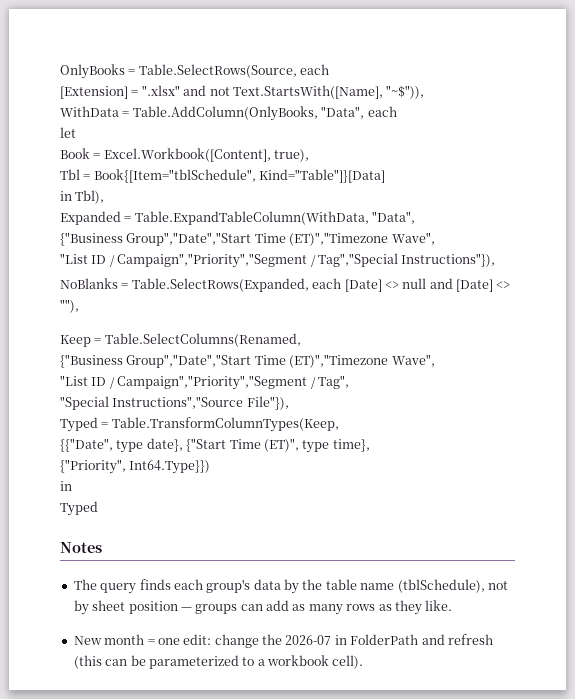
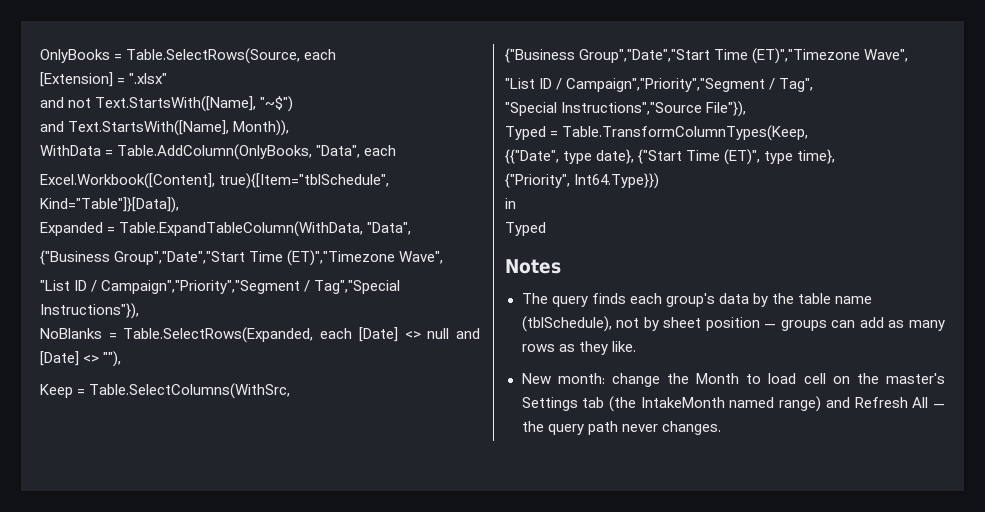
(180, 90) none -> (168, 78) //
[386,85,425,99] "~$")), -> [260,96,294,112] [40,120,290,136] "~$") // and Text.StartsWith([Name], Month)),
[60,127,76,138] [60,148,310,162] [60,169,386,183] [60,190,105,204] let // Book = Excel.Workbook([Content], true), // Tbl = Book{[Item="tblSchedule", Kind="Table"]}[Data] // in Tbl), -> [40,173,390,189] [40,197,179,213] Excel.Workbook([Content], true){[Item="tblSchedule", Kind="Table"]}[Data]),
[104,333,301,347] Table.SelectColumns(Renamed, -> [89,383,291,399] Table.SelectColumns(WithSrc,
[104,634,493,648] [73,655,364,669] month = one edit: change the 2026-07 in FolderPath and refresh (this can be parameterized to a workbook cell). -> [557,373,945,387] [521,396,945,412] [521,421,721,435] month: change the Month to load cell on the master's Settings tab (the IntakeMonth named range) and Refresh All — the query path never changes.

